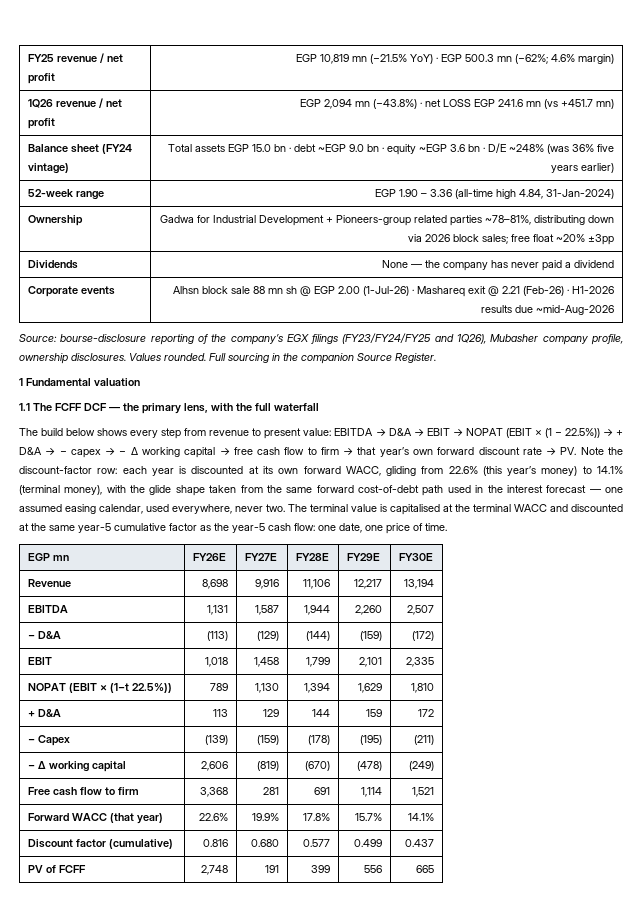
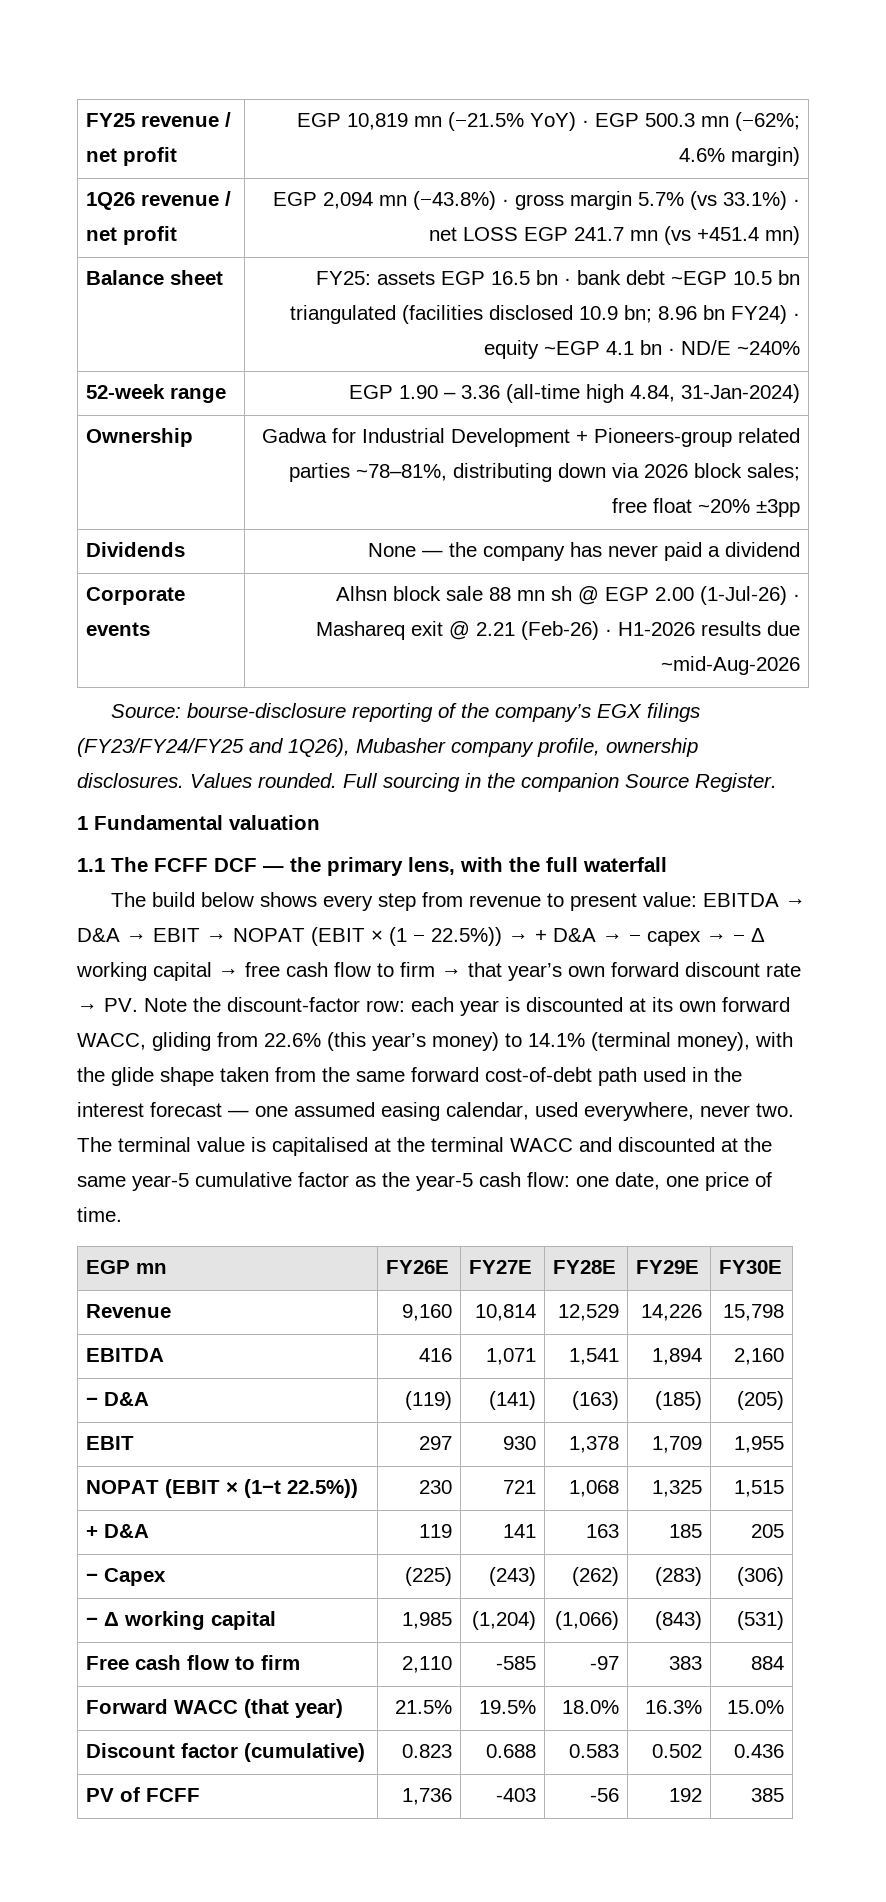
(423, 104) none -> [514,191,800,210] gross margin 5.7% (vs 33.1%) ·
[498,99,524,107] 241.6 -> [573,227,624,241] 241.7
[561,99,594,107] +451.7 -> [696,227,759,241] +451.4
[101,144,132,154] [27,163,69,174] [168,144,193,152] (FY24 vintage) | Total -> [315,271,371,285] | FY25:
[252,144,292,152] 15.0 bn · -> [490,270,621,285] 16.5 bn · bank
[349,144,380,152] 9.0 bn -> [732,270,800,285] [289,305,787,324] 10.5 bn triangulated (facilities disclosed 10.9 bn; 8.96 bn FY24)
[450,143,615,154] [551,163,615,173] 3.6 bn · D/E ~248% (was 36% five years earlier) -> [605,340,800,355] 4.1 bn · ND/E ~240%
[202,579,229,589] [255,579,280,589] [303,579,331,589] [354,579,383,589] [404,579,435,589] [27,605,68,613] [207,605,229,615] [255,605,280,615] [304,605,331,615] [355,605,383,615] [407,605,435,615] [27,631,61,639] [207,631,229,641] [257,631,280,641] [306,631,331,641] [360,631,383,641] [412,631,435,641] [27,657,52,665] [205,657,229,667] [254,657,280,667] [306,657,331,667] [359,657,383,667] [406,657,435,667] 8,698 | 9,916 | 11,106 | 12,217 | 13,194 // EBITDA | 1,131 | 1,587 | 1,944 | 2,260 | 2,507 // − D&A | (113) | (129) | (144) | (159) | (172) // EBIT | 1,018 | 1,458 | 1,799 | 2,101 | 2,335 -> [401,1304,452,1321] [474,1304,536,1321] [557,1304,619,1321] [640,1304,702,1321] [722,1304,784,1321] [86,1348,165,1362] [418,1348,452,1362] [485,1348,536,1365] [568,1348,619,1365] [651,1348,702,1365] [733,1348,784,1365] [86,1392,150,1406] [404,1391,452,1410] [488,1391,536,1410] [571,1391,619,1410] [654,1391,702,1410] [736,1391,784,1410] [86,1436,135,1450] [418,1436,452,1450] [502,1436,536,1450] [568,1436,619,1453] [651,1436,702,1453] [733,1436,784,1453] 9,160 | 10,814 | 12,529 | 14,226 | 15,798 // EBITDA | 416 | 1,071 | 1,541 | 1,894 | 2,160 // − D&A | (119) | (141) | (163) | (185) | (205) // EBIT | 297 | 930 | 1,378 | 1,709 | 1,955
[210,683,229,691] [255,683,280,693] [304,683,331,693] [358,683,383,693] [411,683,435,693] [27,709,61,717] [213,709,229,717] [263,709,280,717] [312,709,331,717] [366,709,383,717] [418,709,435,717] [27,735,70,746] [205,735,229,745] [257,735,280,745] [308,735,331,745] [360,735,383,745] [414,735,435,745] 789 | 1,130 | 1,394 | 1,629 | 1,810 // + D&A | 113 | 129 | 144 | 159 | 172 // − Capex | (139) | (159) | (178) | (195) | (211) -> [418,1480,452,1494] [502,1480,536,1494] [568,1480,619,1497] [651,1480,702,1497] [733,1480,784,1497] [86,1524,150,1538] [418,1524,452,1538] [502,1524,536,1538] [585,1524,619,1538] [668,1524,702,1538] [750,1524,784,1538] [86,1568,167,1586] [404,1567,452,1586] [488,1567,536,1586] [571,1567,619,1586] [654,1567,702,1586] [736,1567,784,1586] 230 | 721 | 1,068 | 1,325 | 1,515 // + D&A | 119 | 141 | 163 | 185 | 205 // − Capex | (225) | (243) | (262) | (283) | (306)
[201,761,229,771] [257,761,280,771] [305,761,331,771] [357,761,383,771] [409,761,435,771] 2,606 | (819) | (670) | (478) | (249) -> [401,1612,452,1629] [471,1611,536,1630] [554,1611,619,1630] [654,1611,702,1630] [736,1611,784,1630] 1,985 | (1,204) | (1,066) | (843) | (531)
[200,787,229,797] [263,787,280,795] [314,787,331,795] [361,787,383,797] [412,787,435,797] 3,368 | 281 | 691 | 1,114 | 1,521 -> [401,1656,452,1673] [495,1656,536,1670] [589,1656,619,1670] [668,1656,702,1670] [750,1656,784,1670] 2,110 | -585 | -97 | 383 | 884
[199,813,229,821] [252,813,280,821] [303,813,331,821] [355,813,383,821] [408,813,435,821] [27,839,173,849] [203,839,229,847] [251,839,280,847] [303,839,331,847] [354,839,383,847] [405,839,435,847] [27,865,86,873] [201,865,229,875] [265,865,280,873] [311,865,331,873] [364,865,383,873] [416,865,435,873] 22.6% | 19.9% | 17.8% | 15.7% | 14.1% // Discount factor (cumulative) | 0.816 | 0.680 | 0.577 | 0.499 | 0.437 // PV of FCFF | 2,748 | 191 | 399 | 556 | 665 -> [394,1700,452,1714] [478,1700,536,1714] [561,1700,619,1714] [644,1700,702,1714] [726,1700,784,1714] [86,1743,366,1762] [401,1744,452,1758] [485,1744,536,1758] [568,1744,619,1758] [651,1744,702,1758] [733,1744,784,1758] [86,1787,201,1802] [401,1788,452,1805] [495,1788,536,1802] [589,1788,619,1802] [668,1788,702,1802] [750,1788,784,1802] 21.5% | 19.5% | 18.0% | 16.3% | 15.0% // Discount factor (cumulative) | 0.823 | 0.688 | 0.583 | 0.502 | 0.436 // PV of FCFF | 1,736 | -403 | -56 | 192 | 385

